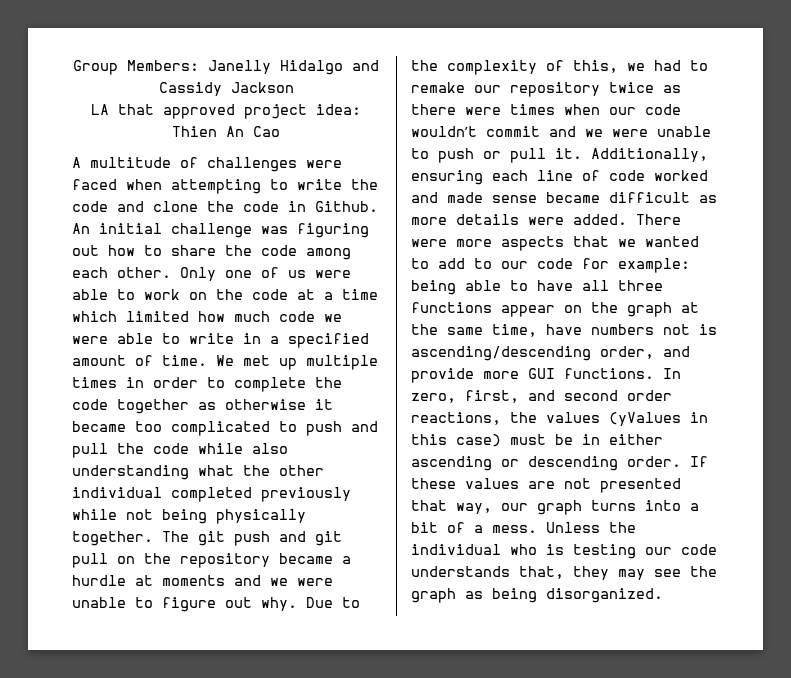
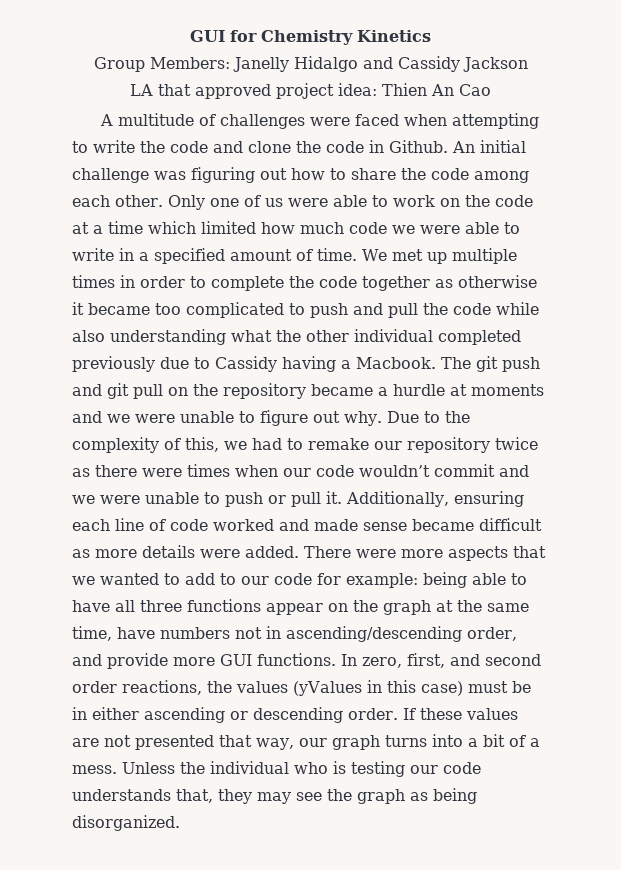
(73, 67) none -> [190,30,431,45] GUI for Chemistry Kinetics //
[72,509,306,524] [72,531,153,546] while not being physically together. -> [160,356,436,372] due to Cassidy having a Macbook.
[699,324,717,335] is -> [266,626,281,639] in

